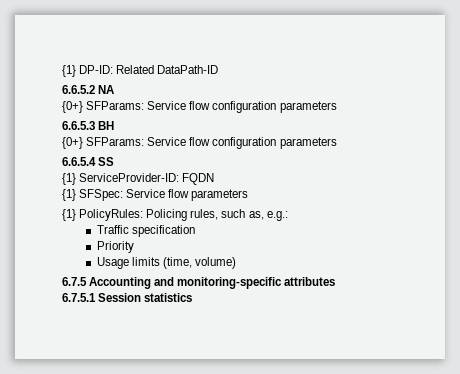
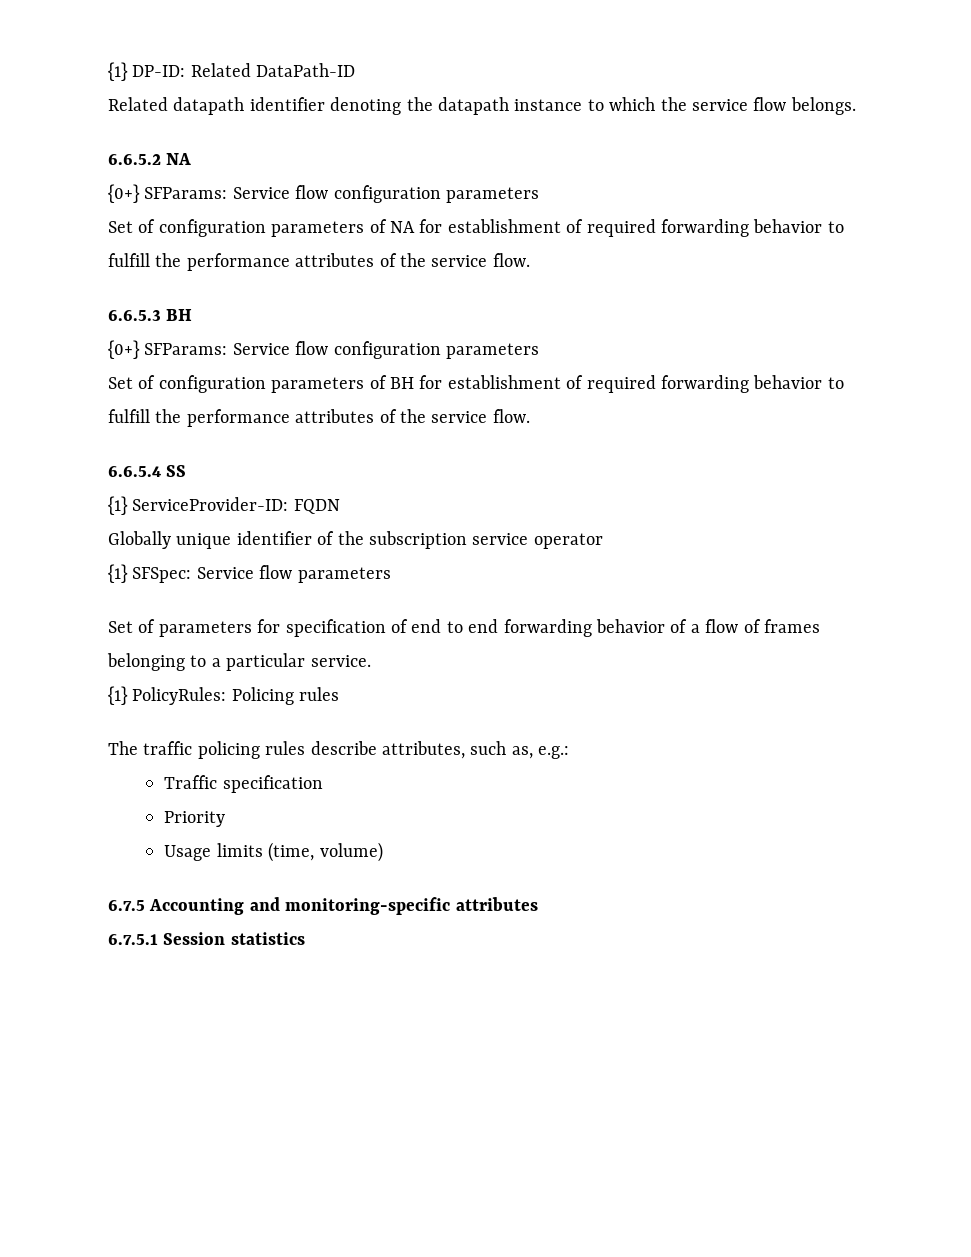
(219, 69) none -> [108,97,856,115] // Related datapath identifier denoting the datapath instance to which the service flow belongs.
(337, 107) none -> [108,219,844,237] [108,253,530,271] // Set of configuration parameters of NA for establishment of required forwarding behavior to fulfill the performance attributes of the service flow.
(337, 143) none -> [108,375,844,393] [108,409,530,427] // Set of configuration parameters of BH for establishment of required forwarding behavior to fulfill the performance attributes of the service flow.
(215, 179) none -> [108,531,603,549] // Globally unique identifier of the subscription service operator
[62,209,219,221] {1} PolicyRules: Policing rules, -> [108,619,820,637] [107,653,371,671] [108,686,340,705] [108,741,465,759] Set of parameters for specification of end to end forwarding behavior of a flow of frames belonging to a particular service. // {1} PolicyRules: Policing rules // The traffic policing rules describe attributes,

